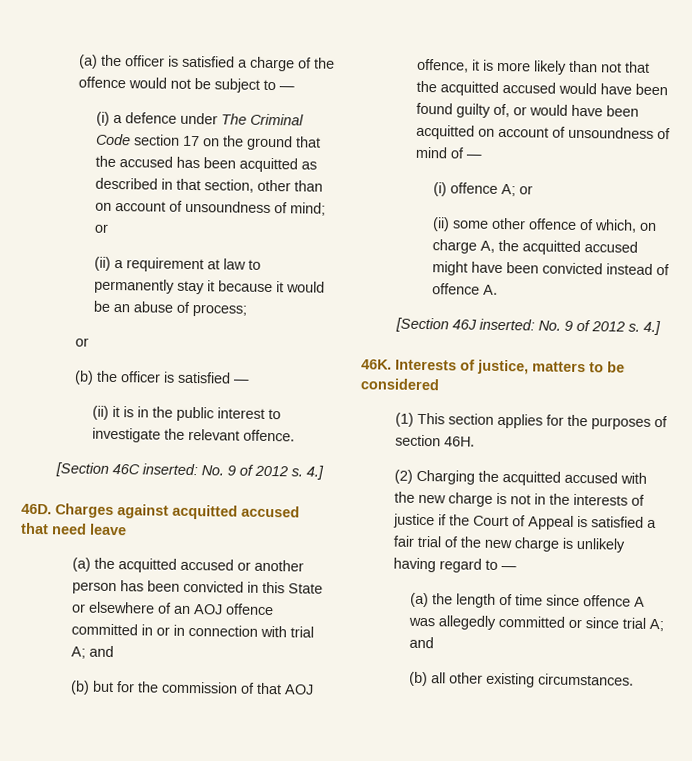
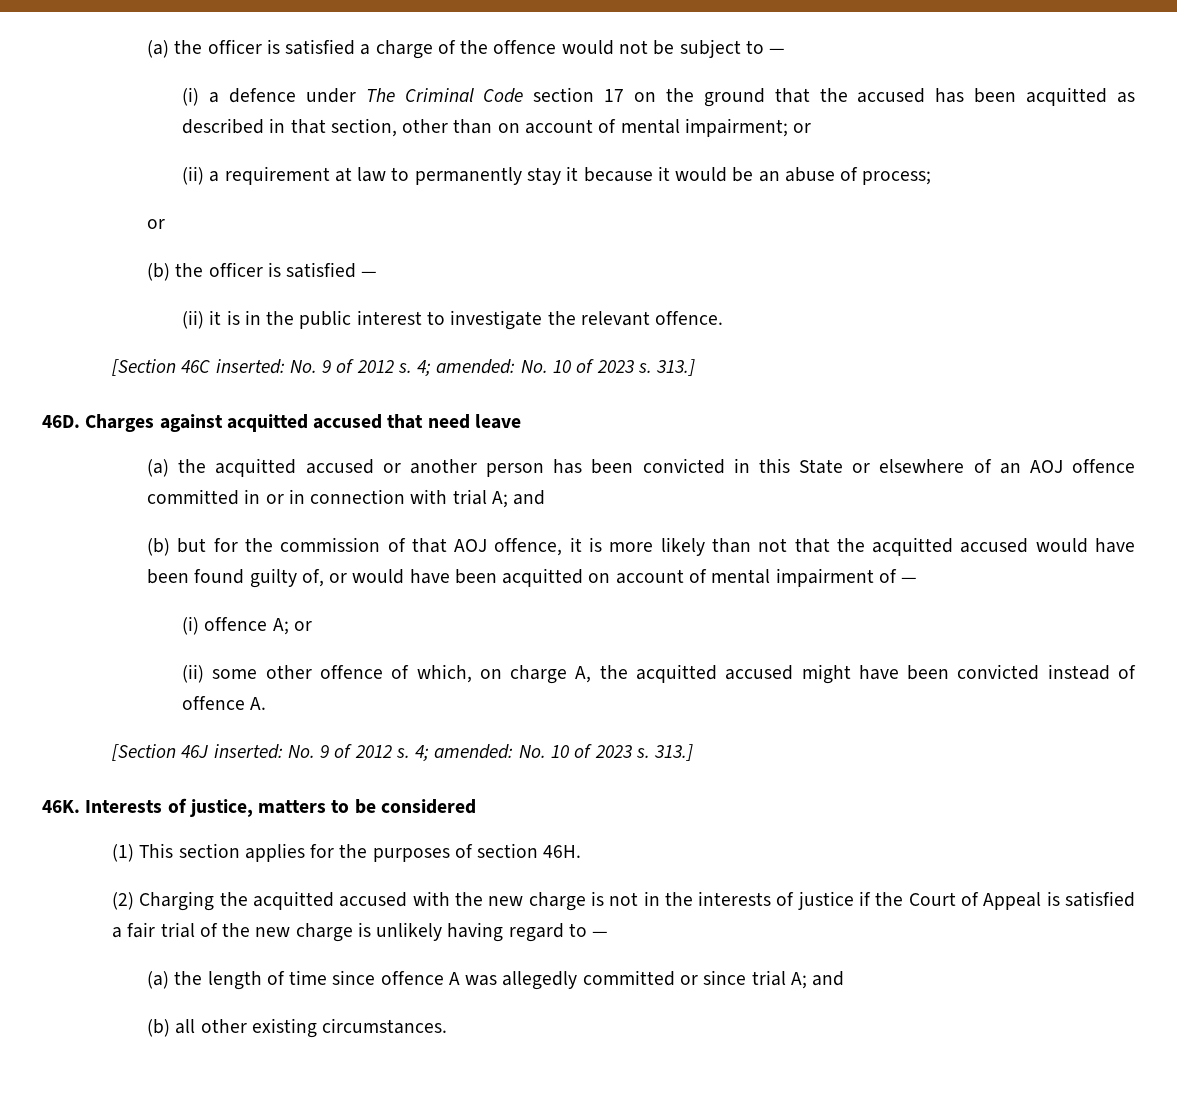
[184,200,326,216] unsoundness of mind; -> [620,118,788,137] mental impairment;
[305,465,324,480] 4.] -> [417,359,696,377] 4; amended: No. 10 of 2023 s. 313.]
[568,126,672,140] [415,146,449,159] unsoundness of mind -> [711,568,874,587] mental impairment
[642,320,661,336] 4.] -> [415,744,694,762] 4; amended: No. 10 of 2023 s. 313.]

